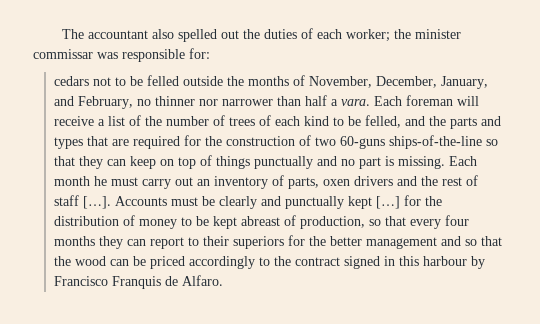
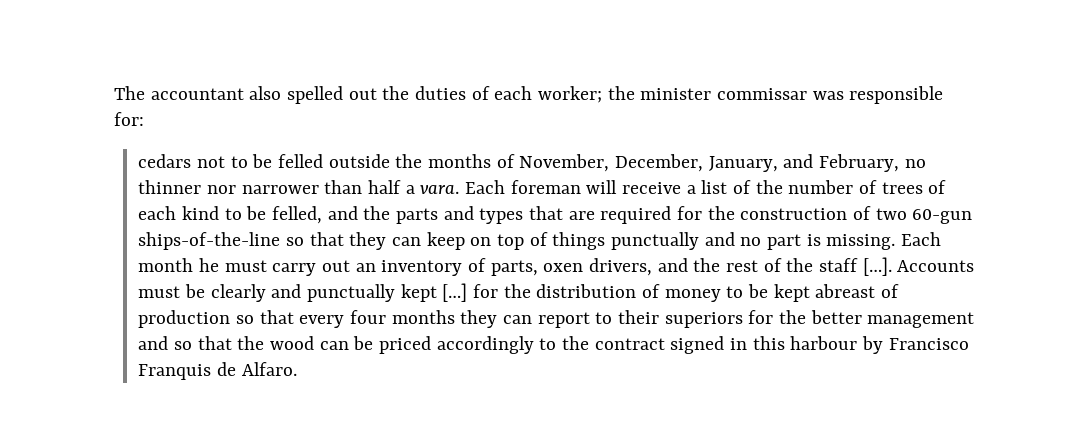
[340,136,386,149] 60-guns -> [912,209,973,224] 60-gun
[354,176,394,186] drivers -> [588,258,652,276] drivers,
(479, 180) none -> [786,258,814,272] the
[300,216,366,229] production, -> [138,310,231,328] production

